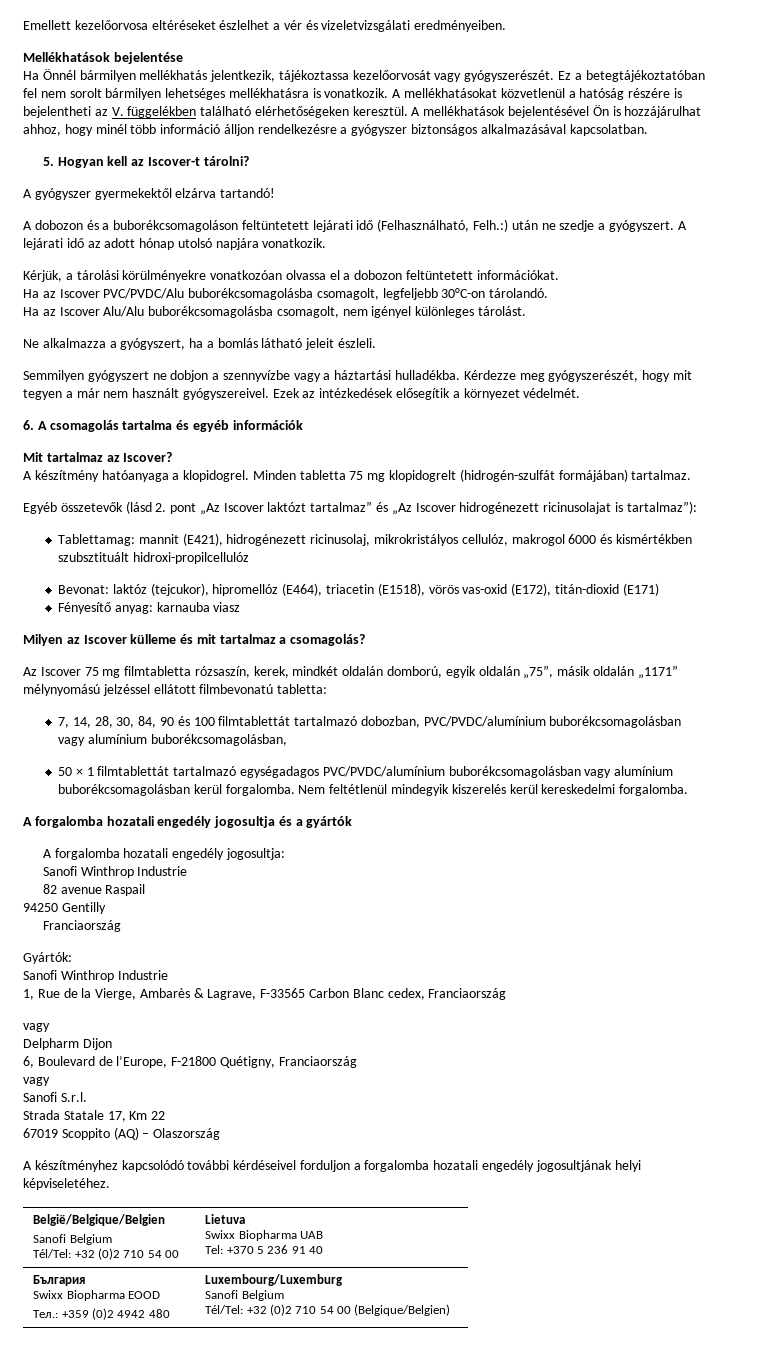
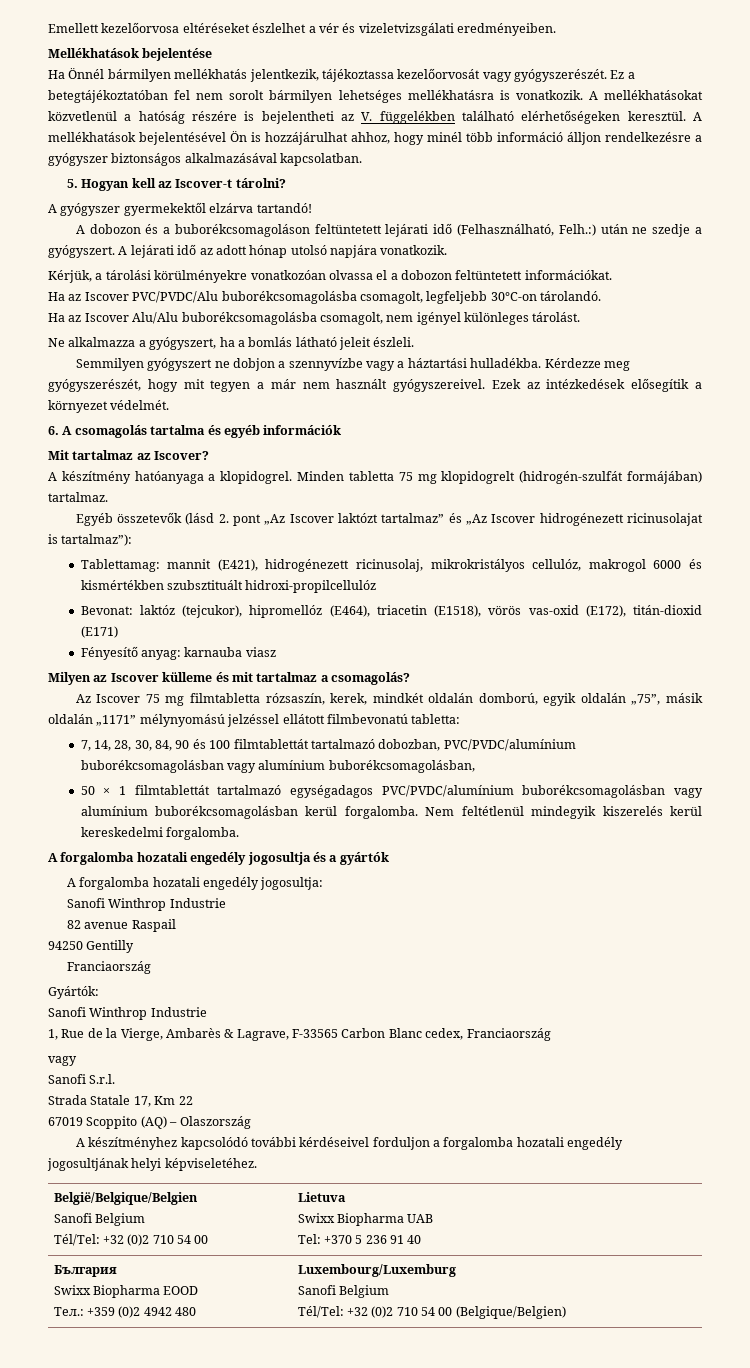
[23,1038,112,1050] [23,1056,357,1068] [23,1077,50,1086] // Delpharm Dijon // 6, Boulevard de l’Europe, F-21800 Quétigny, Franciaország // vagy -> (77, 1061) none

